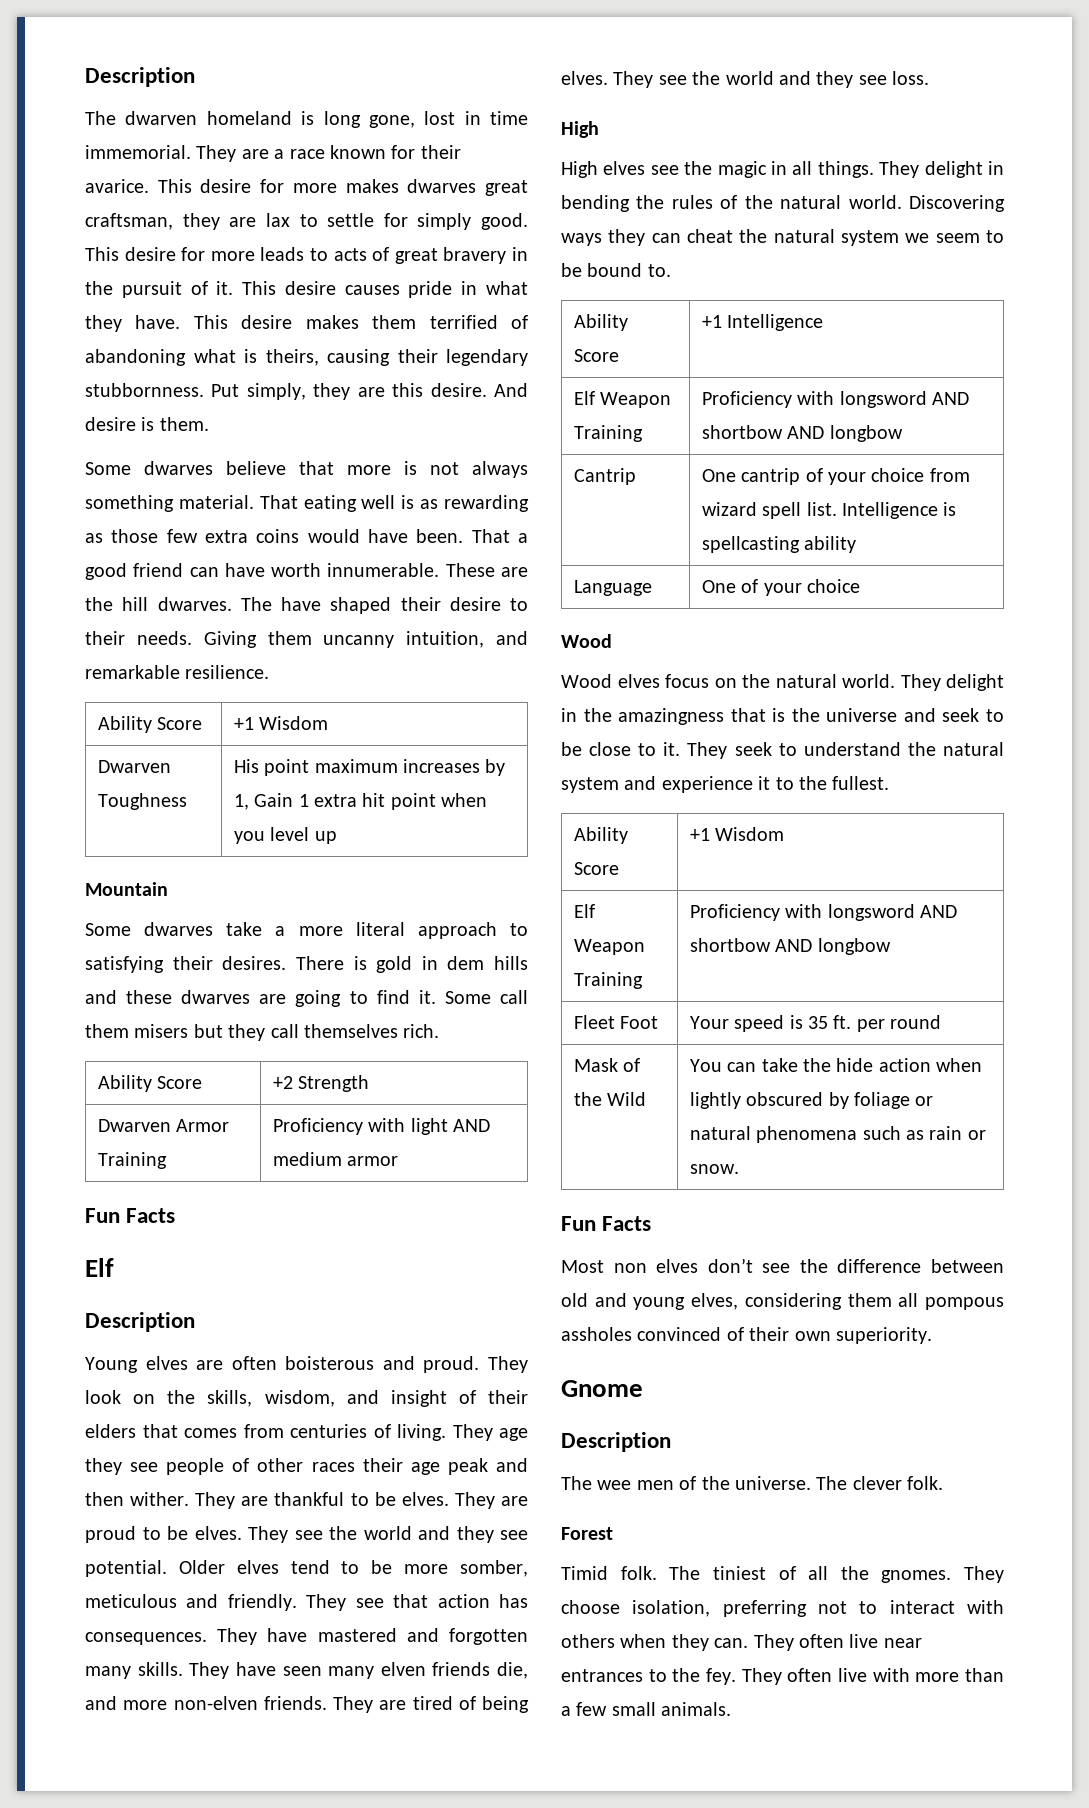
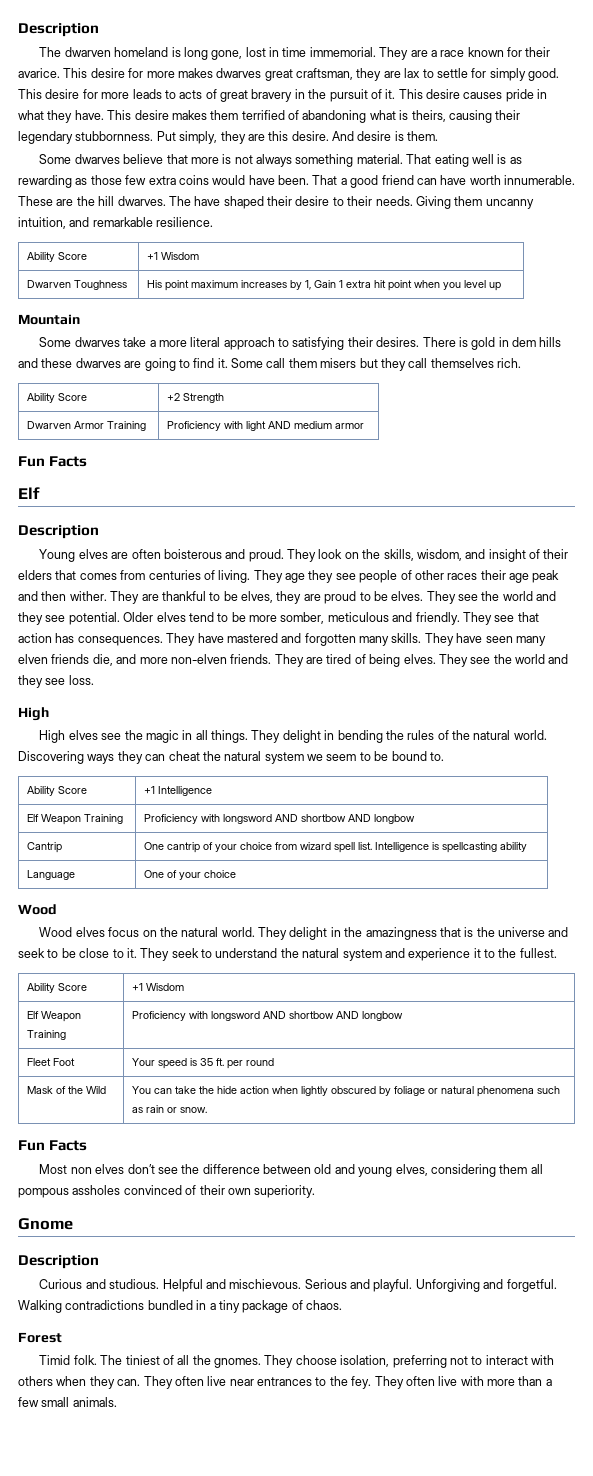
[401,1492,495,1509] elves. They -> [241,591,302,604] elves, they
[561,1476,944,1490] The wee men of the universe. The clever folk. -> [39,1279,557,1292] [18,1300,342,1313] Curious and studious. Helpful and mischievous. Serious and playful. Unforgiving and forgetful. Walking contradictions bundled in a tiny package of chaos.

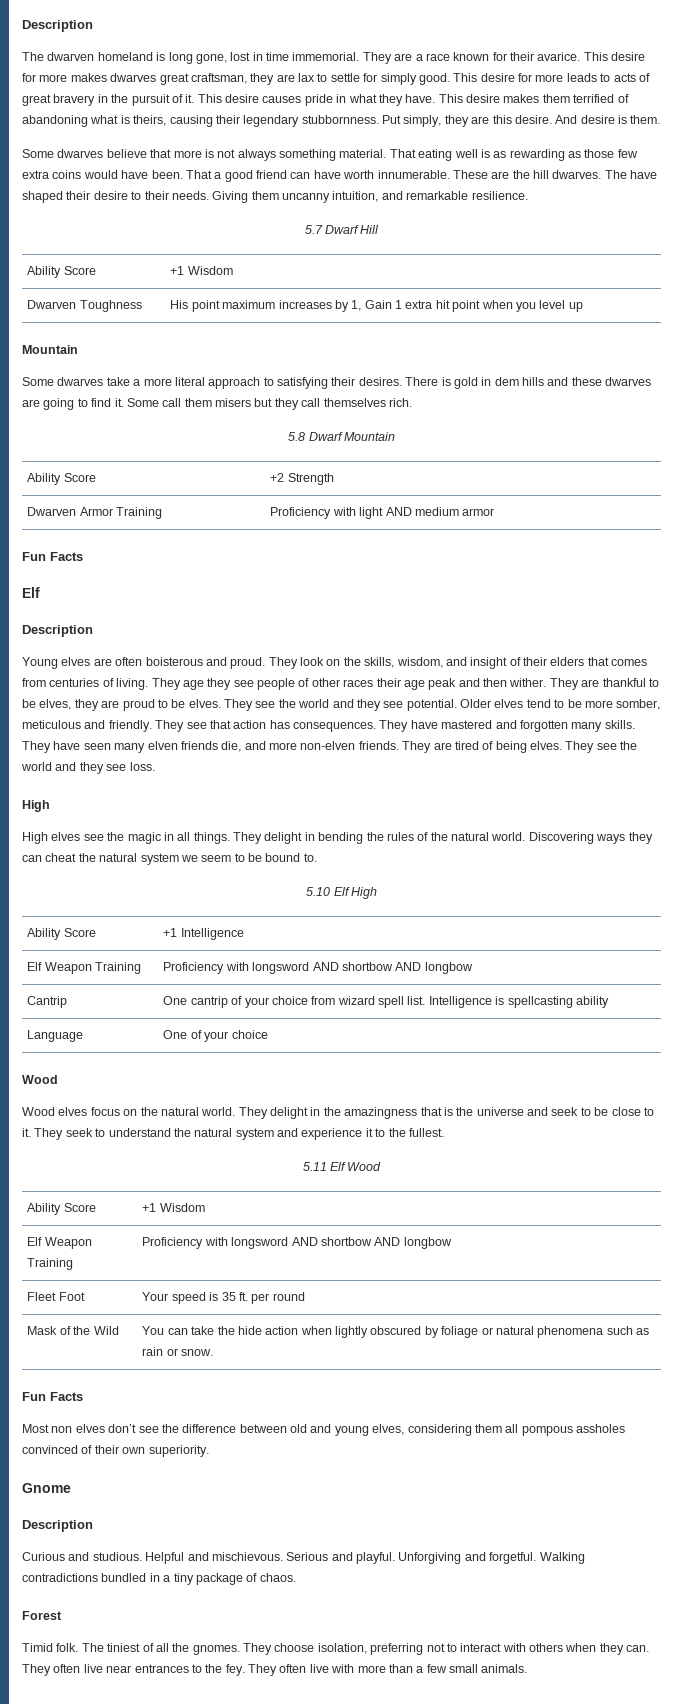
(214, 222) none -> [304,225,380,234] // 5.7 Dwarf Hill
(521, 363) none -> [288,432,395,441] // 5.8 Dwarf Mountain
(444, 756) none -> [306,887,377,899] // 5.10 Elf High
(557, 953) none -> [302,1162,382,1171] // 5.11 Elf Wood

